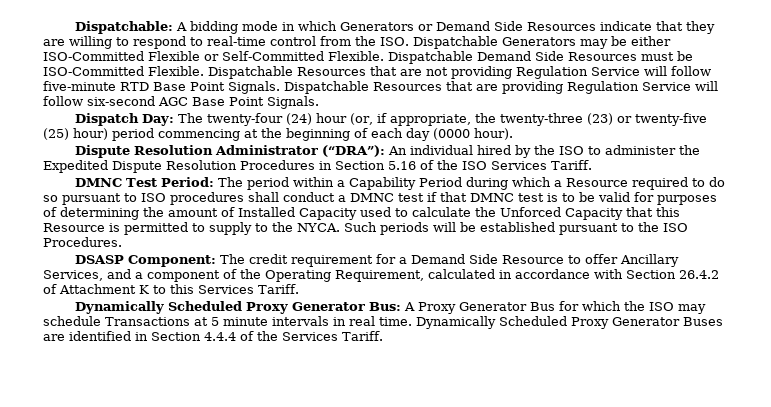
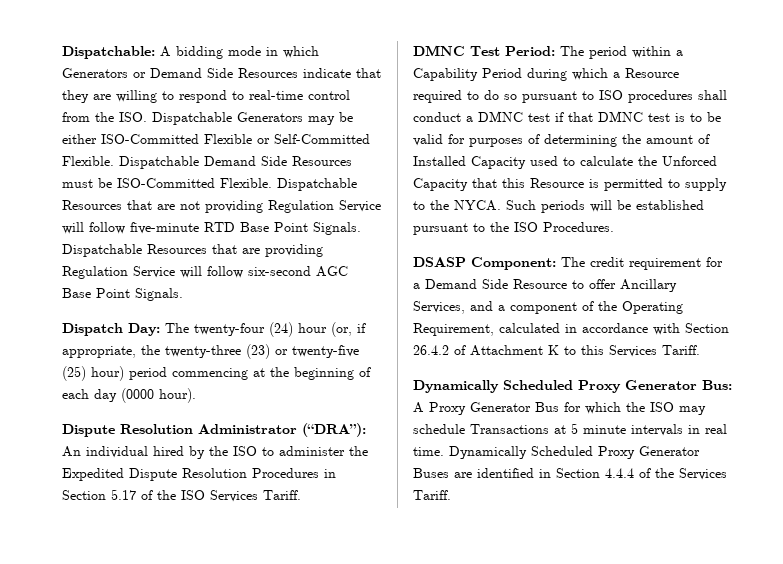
[388,161,416,170] 5.16 -> [111,489,136,500] 5.17

